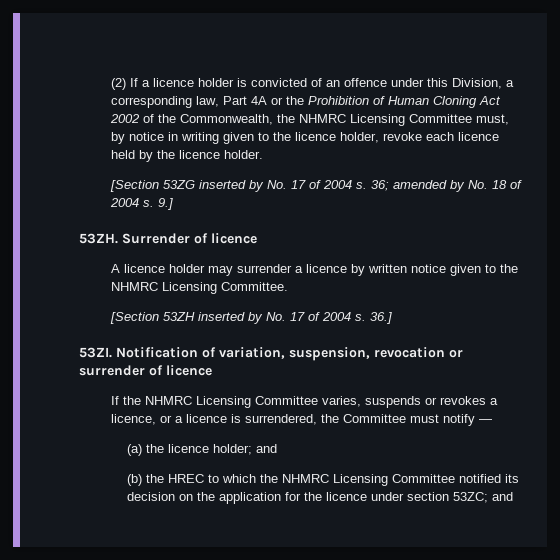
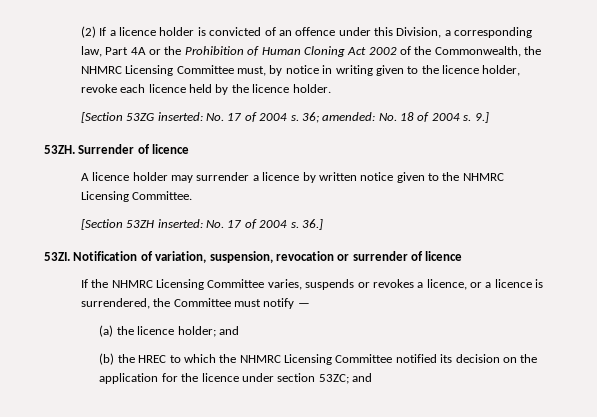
[198,180,264,192] inserted by -> [157,112,203,121] inserted:
[392,180,465,192] amended by -> [322,112,376,121] amended:
[197,312,263,324] inserted by -> [157,219,203,228] inserted:

